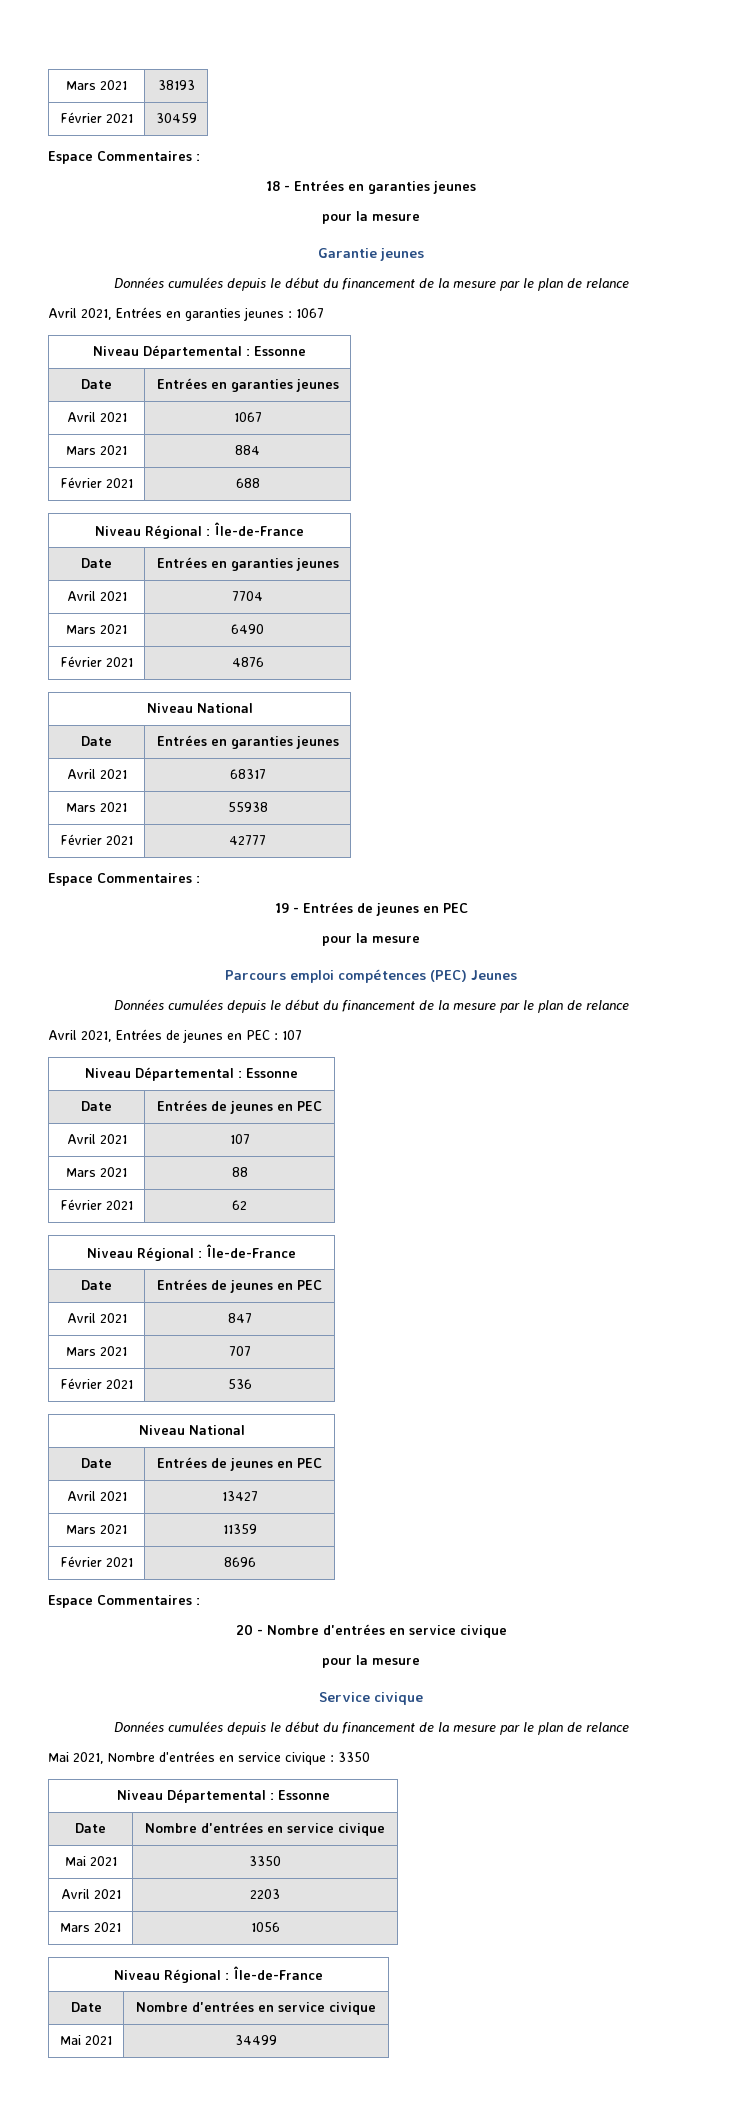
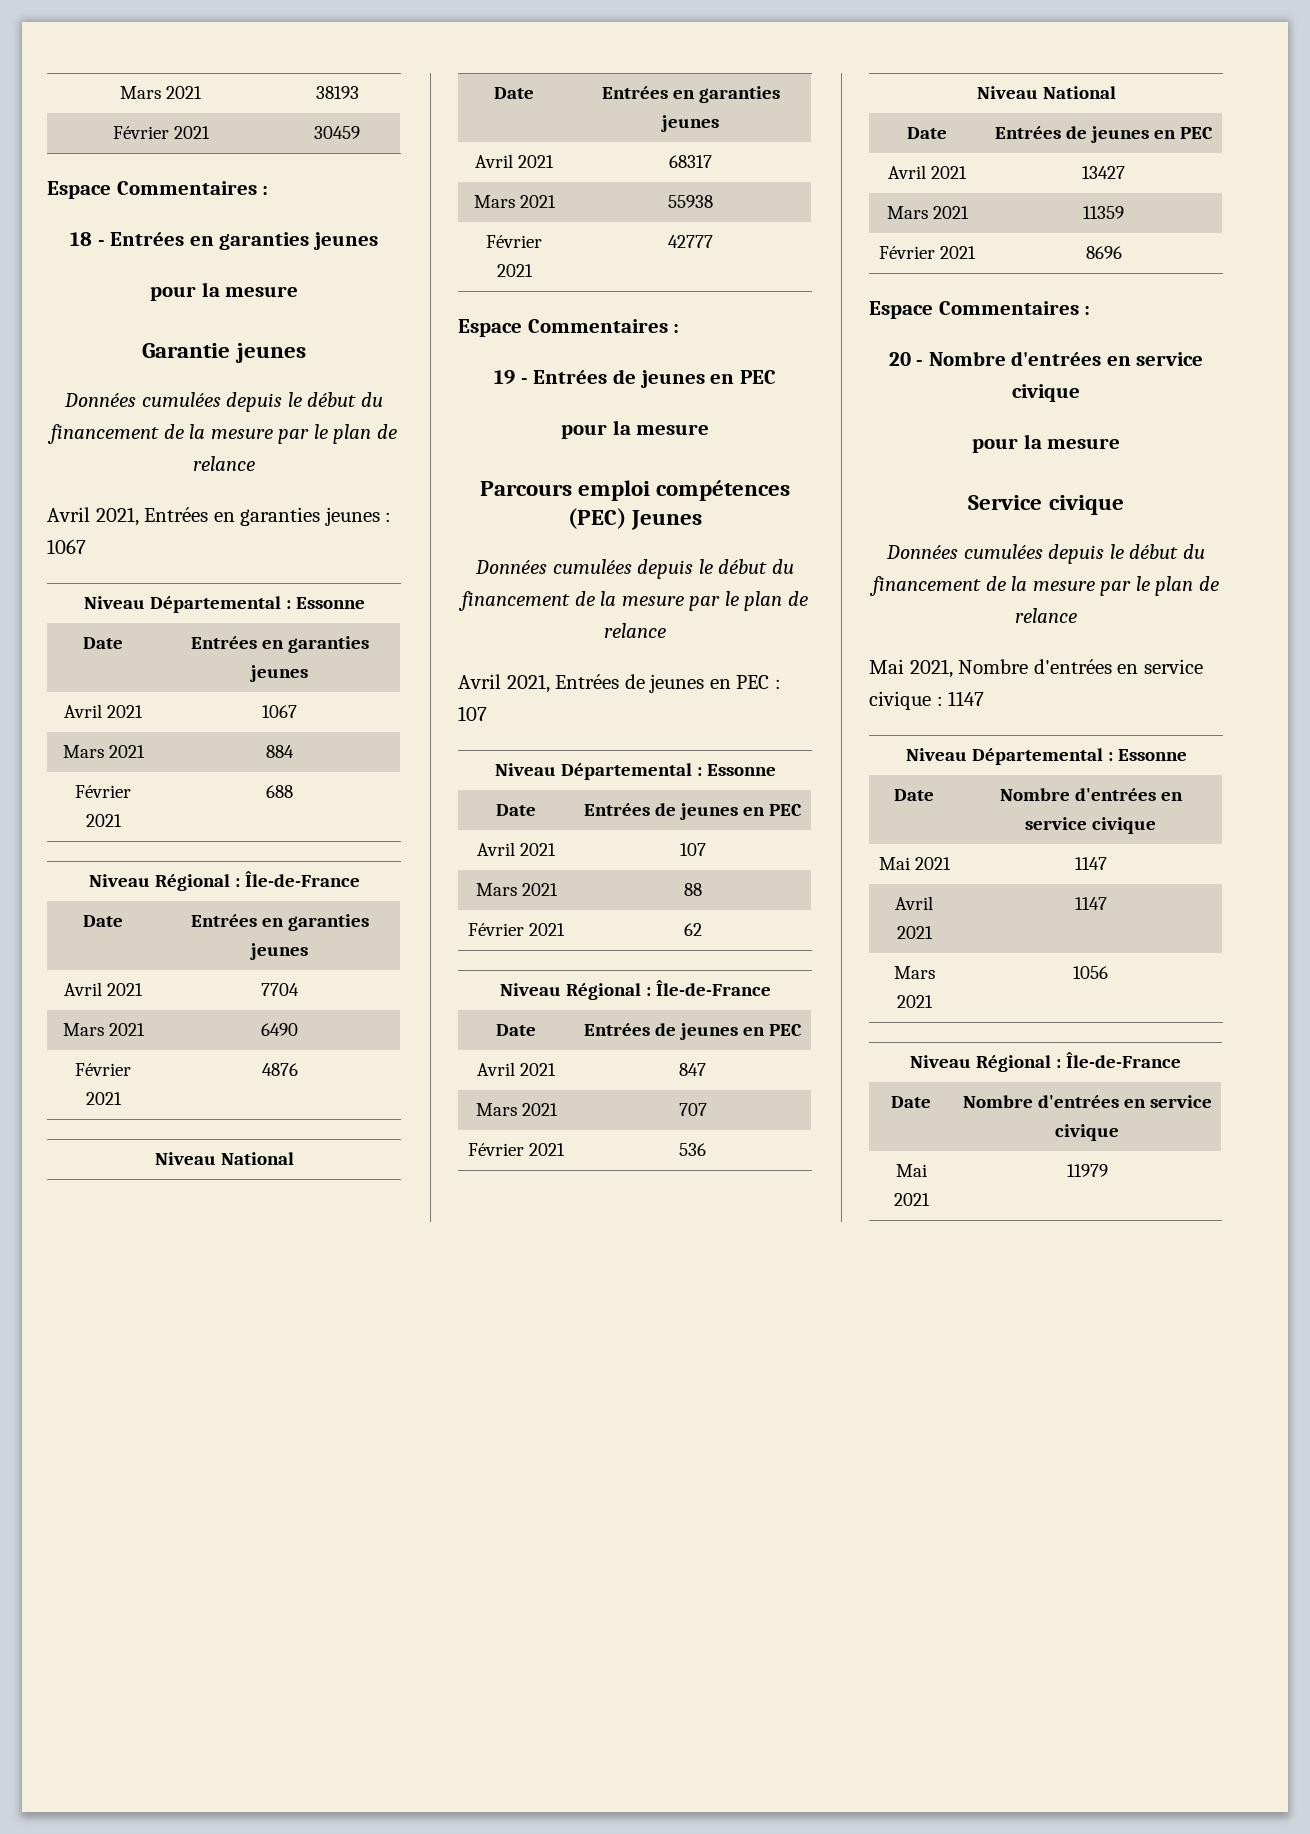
[338,1752,370,1762] 3350 -> [948,691,985,706] 1147
[249,1856,281,1866] [60,1889,121,1899] [250,1889,280,1899] 3350 // Avril 2021 | 2203 -> [1074,857,1107,870] [895,896,933,910] [896,926,933,939] [1074,897,1107,910] 1147 // Avril 2021 | 1147
[235,2035,277,2045] 34499 -> [1066,1164,1108,1177] 11979

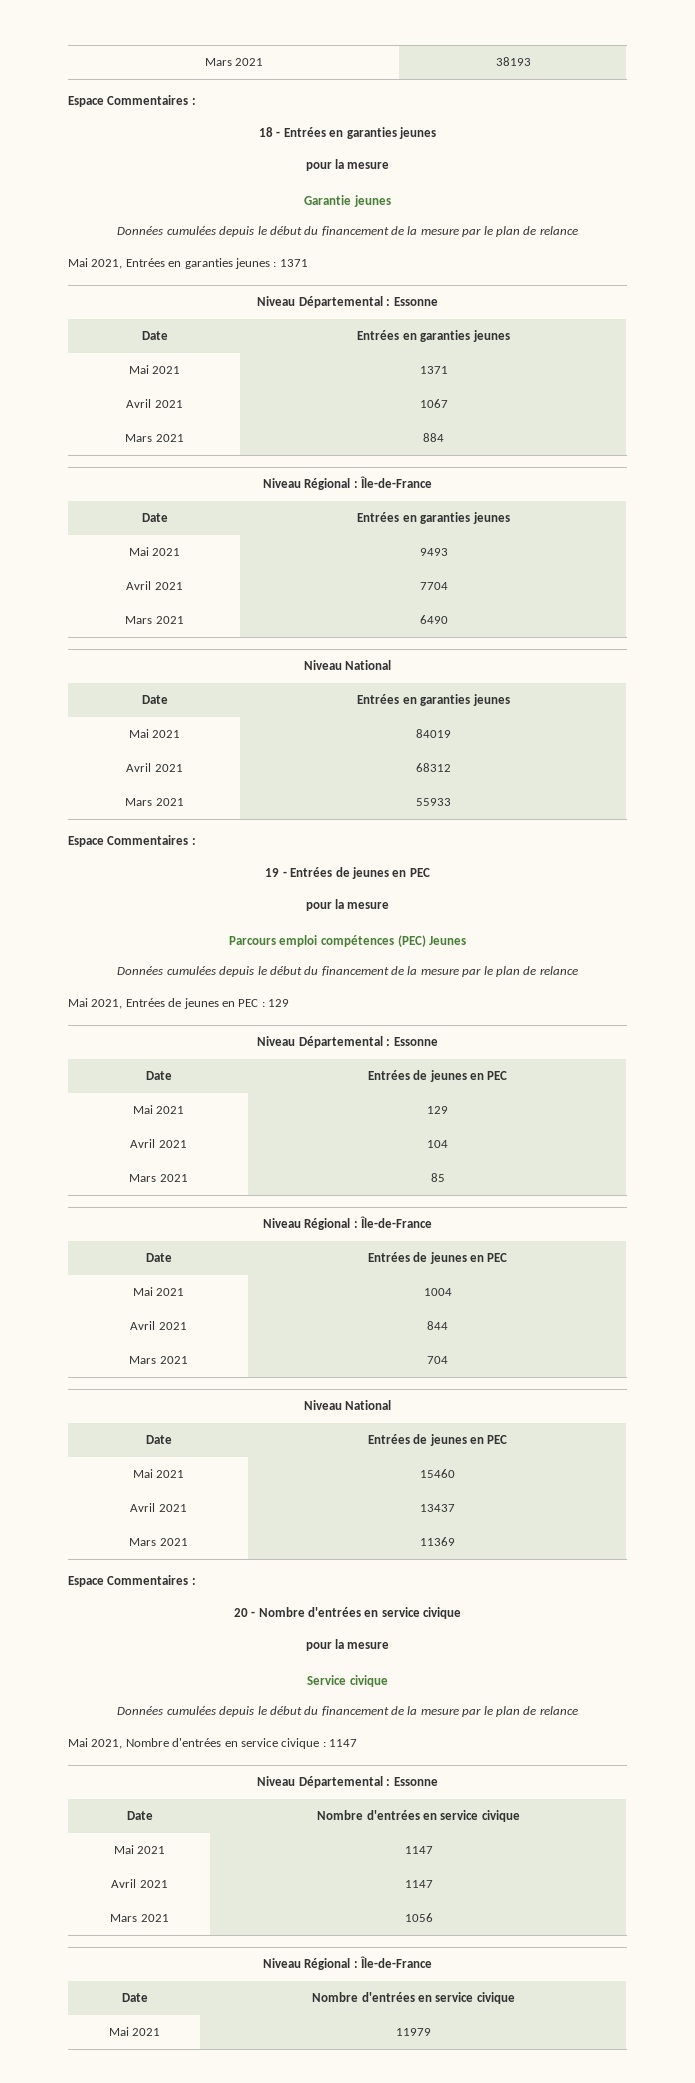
[112,126,210,139] [314,126,360,139] // Février 2021 | 30459 -> (531, 61) none
[47,507,90,522] Avril -> [68,258,88,267] Mai
[47,539,86,554] 1067 -> [279,259,308,267] 1371
(308, 673) none -> [128,365,181,374] [419,366,448,374] // Mai 2021 | 1371
[75,785,131,798] [85,814,122,827] [266,785,293,798] // Février 2021 | 688 -> (444, 437) none
(308, 951) none -> [128,547,181,556] [419,548,448,556] // Mai 2021 | 9493
[75,1063,131,1076] [85,1092,122,1105] [261,1063,298,1076] // Février 2021 | 4876 -> (448, 619) none
[475,154,554,168] [669,155,712,168] [473,195,556,208] [668,195,713,208] [486,235,542,248] [496,264,533,277] [668,235,713,248] // Avril 2021 | 68317 // Mars 2021 | 55938 // Février 2021 | 42777 -> [128,729,181,738] [416,729,451,738] [126,763,183,772] [416,763,451,772] [125,798,184,806] [416,798,451,806] // Mai 2021 | 84019 // Avril 2021 | 68312 // Mars 2021 | 55933
[458,674,501,689] Avril -> [68,998,88,1007] Mai
[458,706,487,721] 107 -> [268,999,289,1007] 129
[477,842,556,856] [679,843,706,856] [475,883,558,896] [683,883,702,896] [468,923,565,936] [683,923,702,936] // Avril 2021 | 107 // Mars 2021 | 88 // Février 2021 | 62 -> [132,1105,185,1114] [427,1106,448,1114] [130,1139,187,1148] [427,1140,448,1148] [129,1174,188,1182] [430,1173,445,1182] // Mai 2021 | 129 // Avril 2021 | 104 // Mars 2021 | 85
[477,1062,556,1076] [679,1063,706,1076] [475,1103,558,1116] [678,1103,707,1116] [468,1143,565,1156] [679,1143,706,1156] // Avril 2021 | 847 // Mars 2021 | 707 // Février 2021 | 536 -> [132,1287,185,1296] [423,1288,452,1296] [130,1321,187,1330] [427,1321,448,1330] [129,1356,188,1364] [427,1356,448,1364] // Mai 2021 | 1004 // Avril 2021 | 844 // Mars 2021 | 704
[888,165,967,179] [1082,166,1125,179] [886,206,969,219] [1083,206,1124,219] [879,246,976,259] [1085,246,1122,259] // Avril 2021 | 13427 // Mars 2021 | 11359 // Février 2021 | 8696 -> [132,1469,185,1478] [420,1469,455,1478] [130,1503,187,1512] [420,1504,455,1512] [129,1538,188,1546] [420,1537,455,1546] // Mai 2021 | 15460 // Avril 2021 | 13437 // Mars 2021 | 11369

